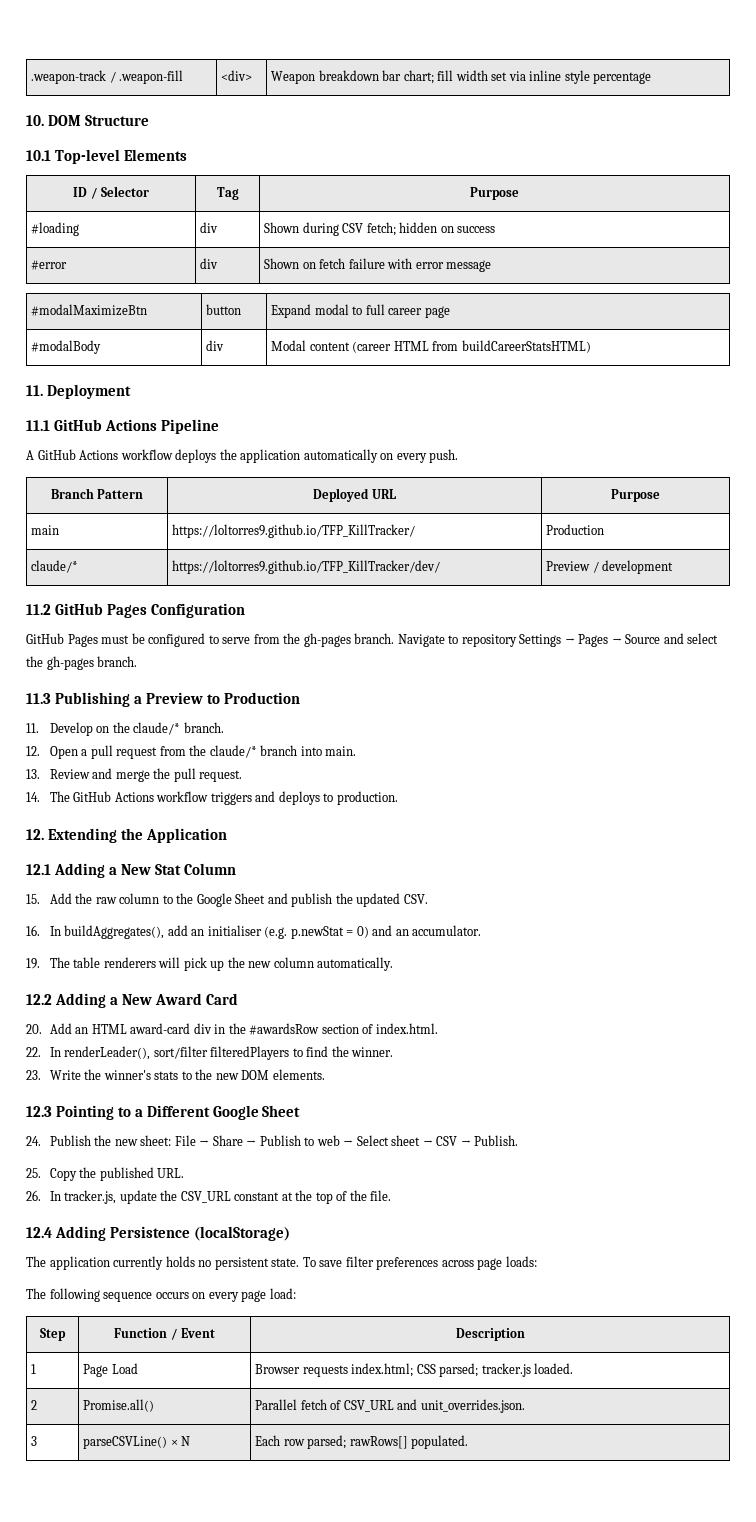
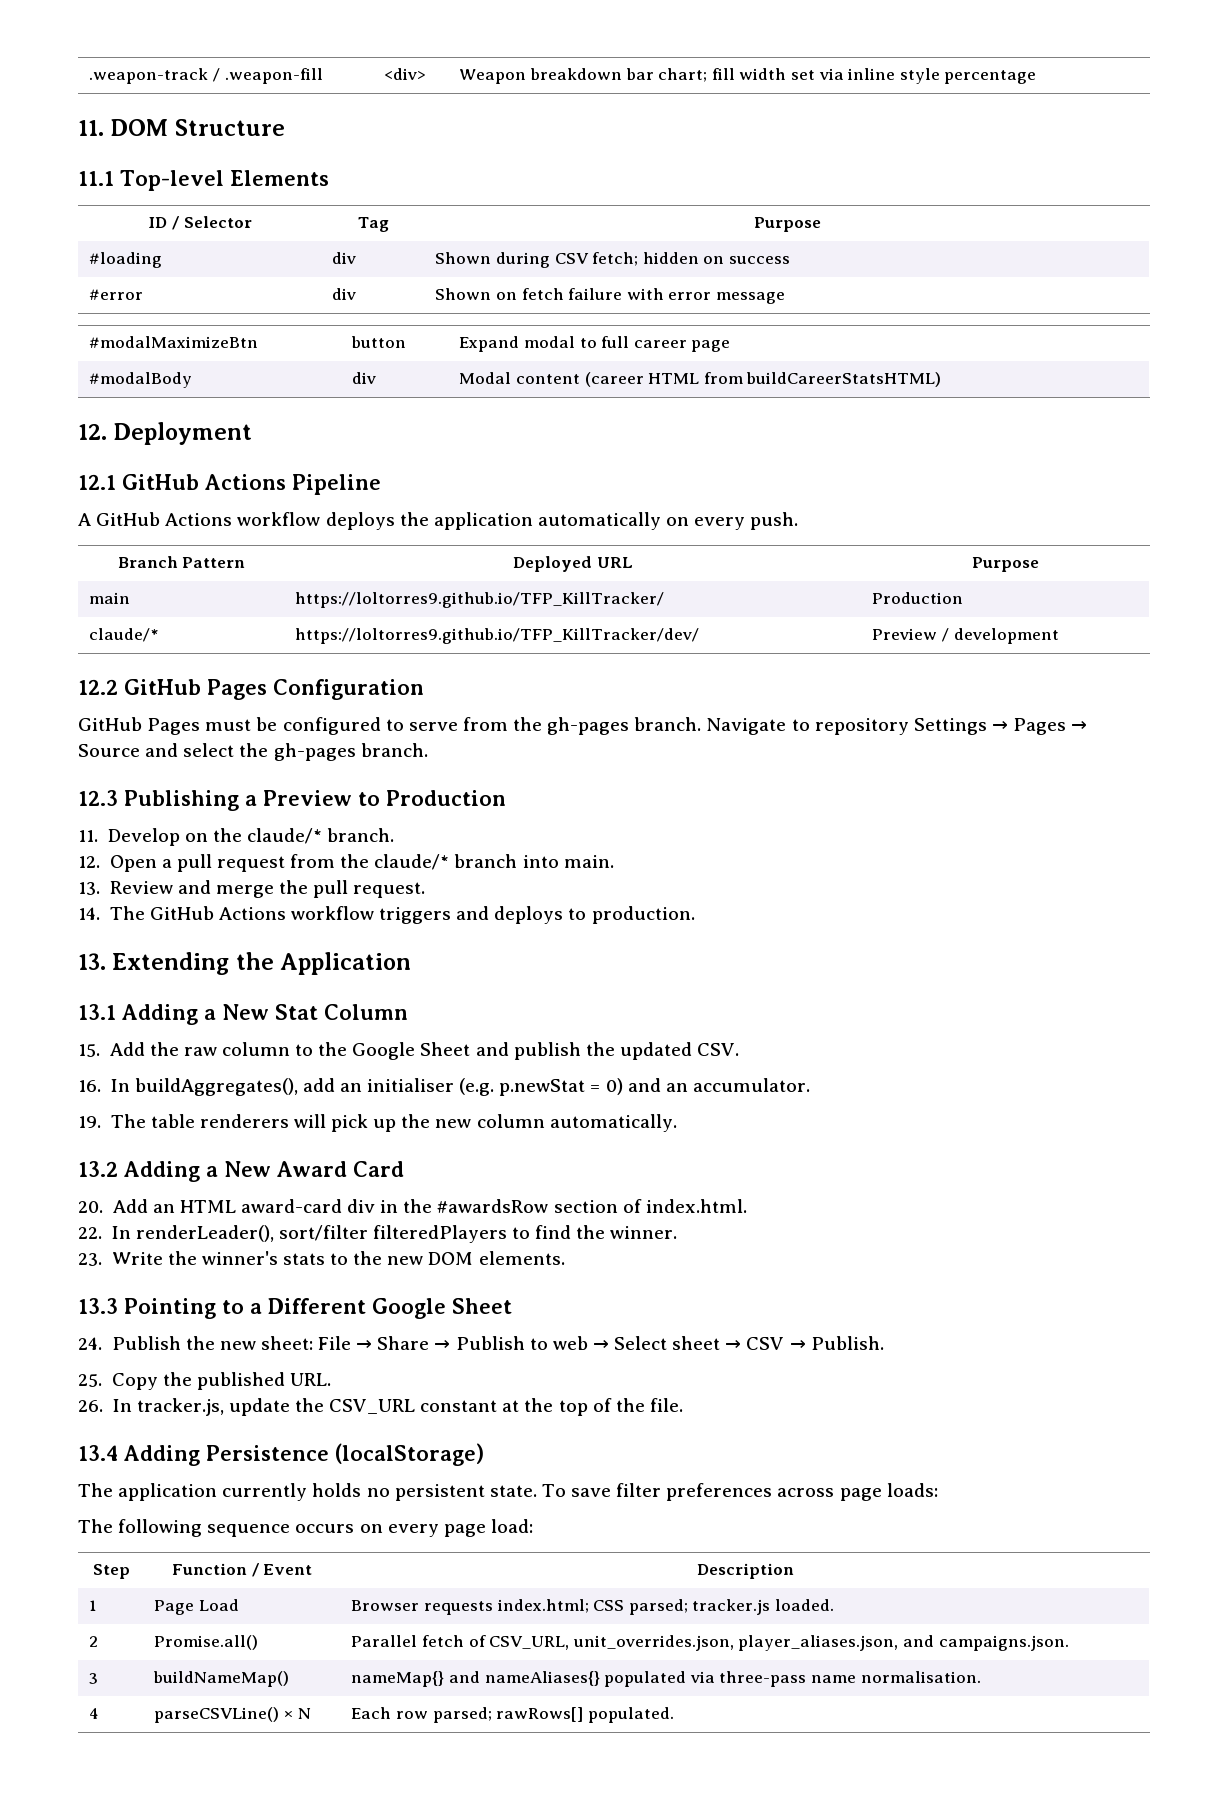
[26,115,44,126] 10. -> [78,120,104,136] 11.
[26,150,51,161] 10.1 -> [78,171,114,186] 11.1
[26,385,43,396] 11. -> [78,424,107,440] 12.
[26,420,50,431] 11.1 -> [78,474,116,490] 12.1
[26,604,51,615] 11.2 -> [78,679,118,695] 12.2
[26,693,51,704] 11.3 -> [78,790,118,806] 12.3
[26,829,44,840] 12. -> [78,953,106,970] 13.
[26,864,51,875] 12.1 -> [78,1004,116,1020] 13.1
[26,994,52,1005] 12.2 -> [78,1161,118,1177] 13.2
[26,1106,52,1117] 12.3 -> [78,1298,118,1314] 13.3
[26,1227,52,1238] 12.4 -> [78,1445,118,1461] 13.4
[343,1399,525,1413] [31,1436,38,1446] CSV_URL and unit_overrides.json. // 3 -> [489,1635,1069,1651] [89,1673,99,1684] [153,1671,290,1687] [351,1671,981,1687] [89,1708,100,1719] CSV_URL, unit_overrides.json, player_aliases.json, and campaigns.json. // 3 | buildNameMap() | nameMap{} and nameAliases{} populated via three-pass name normalisation. // 4

